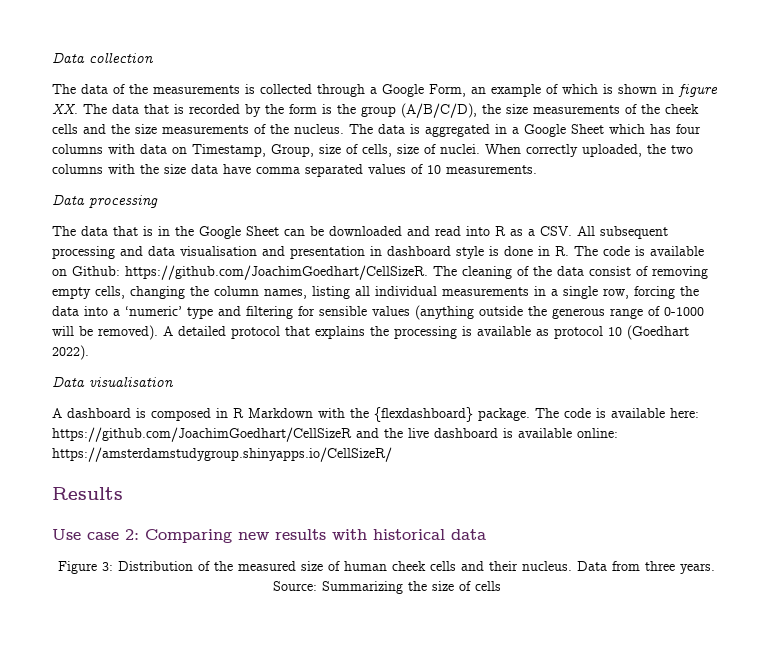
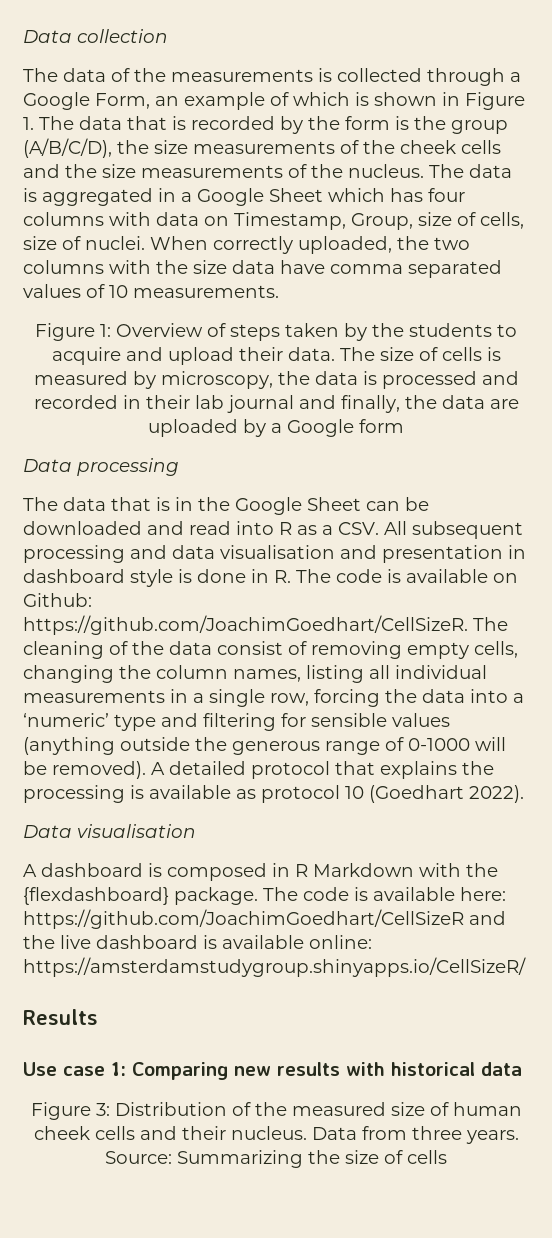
[678,84,718,97] [52,103,78,114] figure XX. -> [465,92,525,110] [23,117,34,130] Figure 1.
(537, 169) none -> [35,323,517,341] [51,347,501,365] [33,371,519,389] [33,395,519,413] [148,419,404,437] // Figure 1: Overview of steps taken by the students to acquire and upload their data. The size of cells is measured by microscopy, the data is processed and recorded in their lab journal and finally, the data are uploaded by a Google form
[125,529,139,540] 2: -> [111,1062,126,1076] 1:

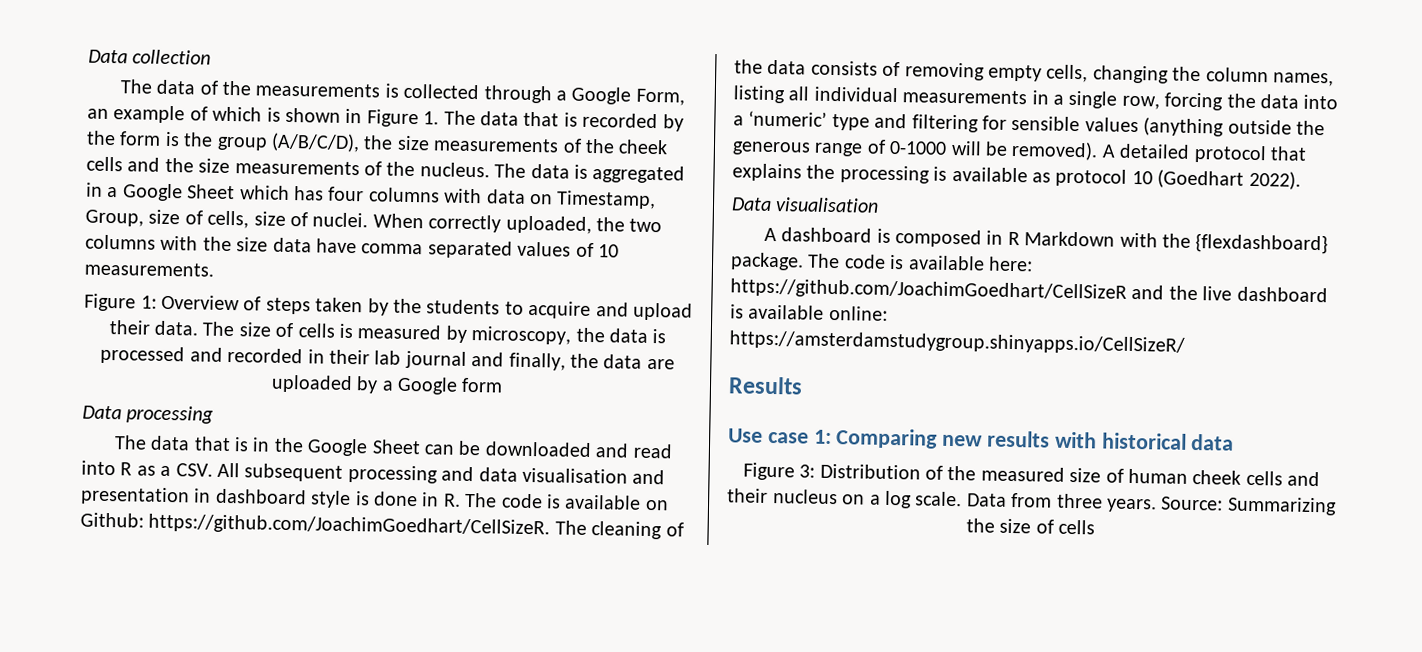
[217,641,283,655] consist -> [810,60,878,76] consists
[230,1126,307,1140] nucleus. -> [772,489,963,509] nucleus on a log scale.

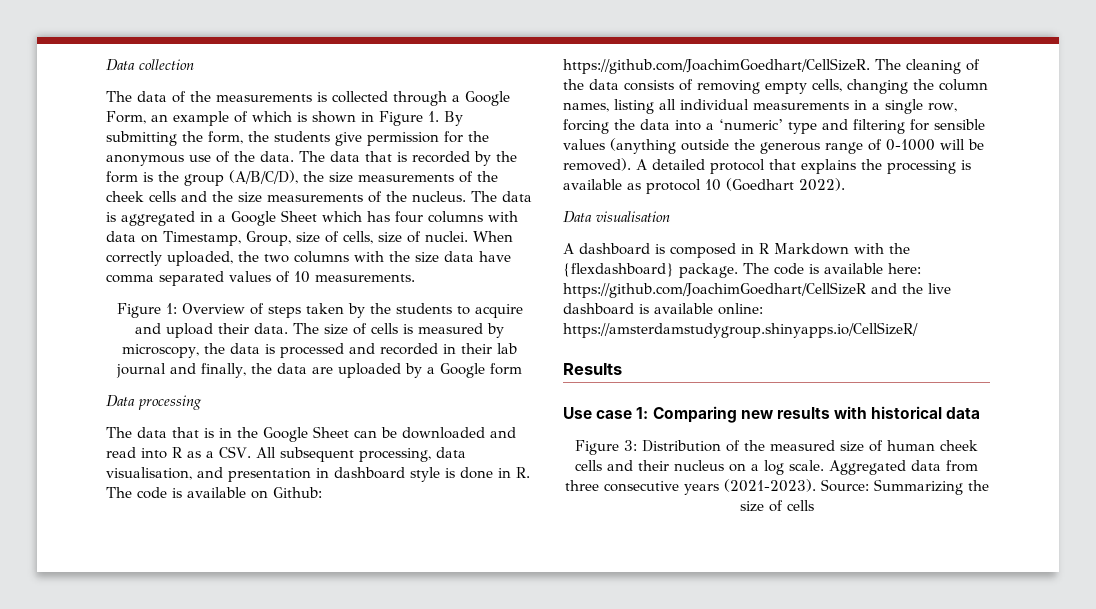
(440, 118) none -> [444,111,463,126] [106,131,489,146] [106,151,294,166] By submitting the form, the students give permission for the anonymous use of the data.
[347,464,628,484] processing and data visualisation -> [358,447,466,462] [106,467,192,480] processing, data visualisation,
[966,493,1157,513] Data from three years. -> [829,460,978,475] [564,479,816,495] Aggregated data from three consecutive years (2021-2023).

